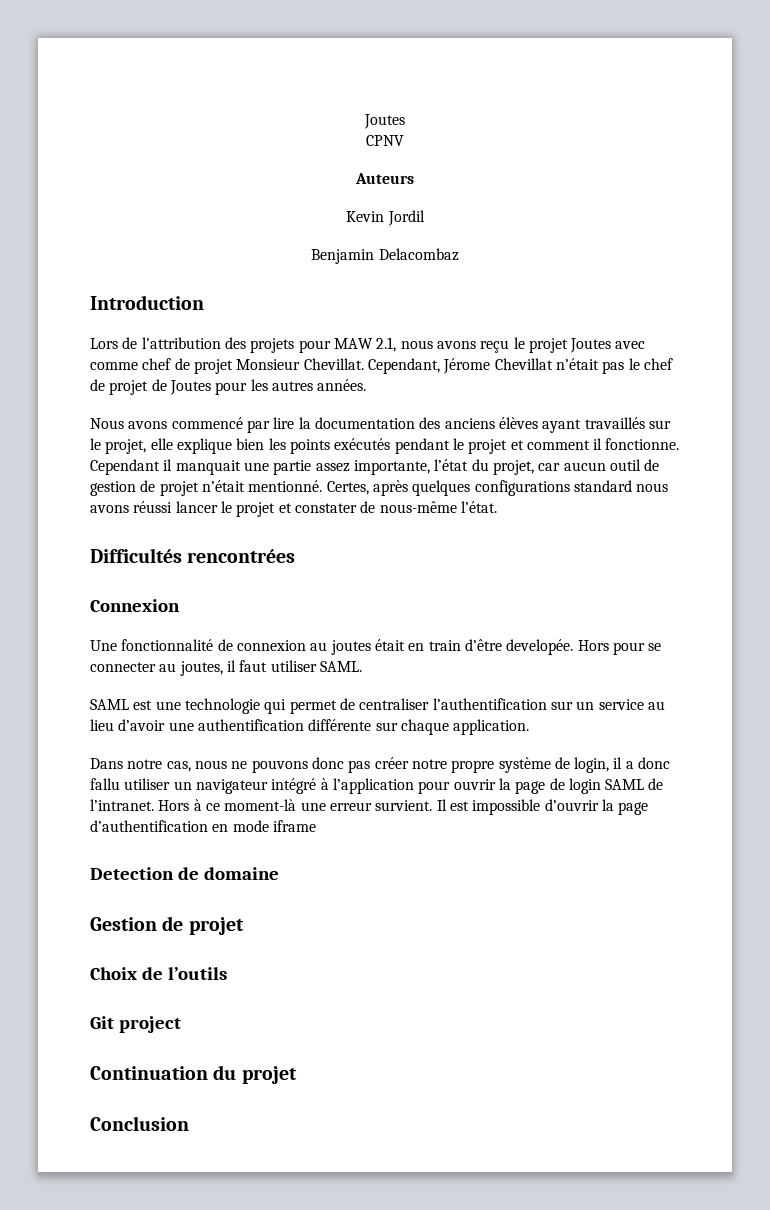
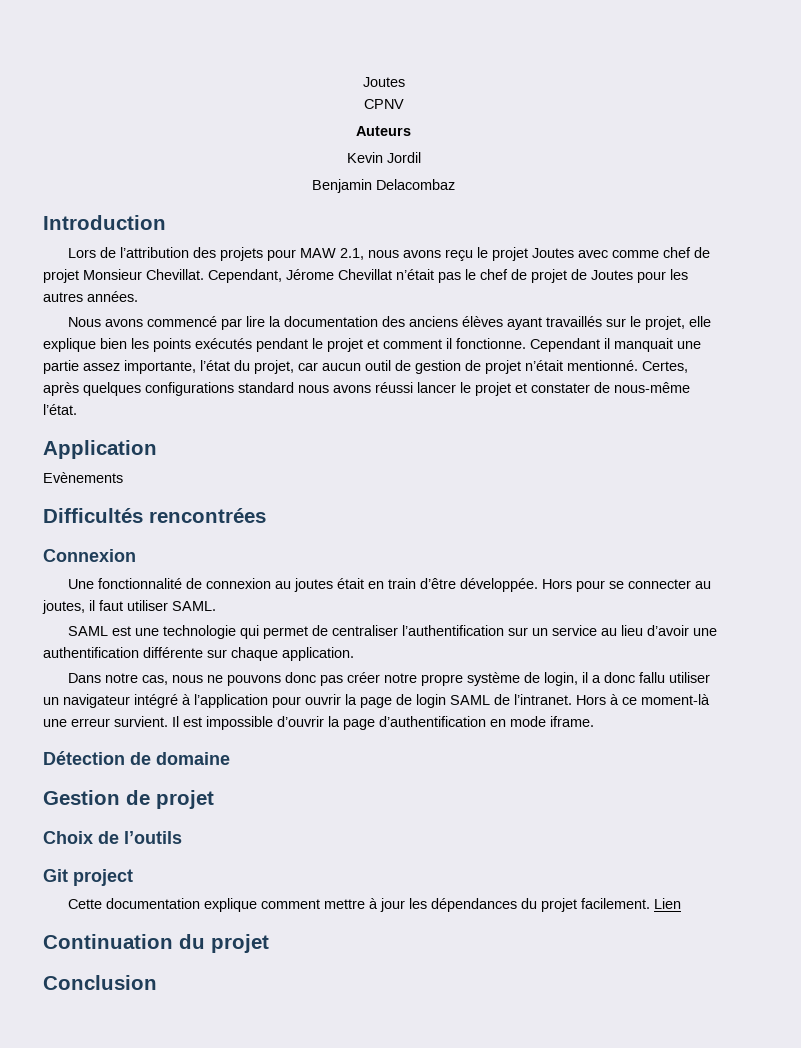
(497, 507) none -> [43,440,157,459] [43,472,123,483] // Application // Evènements
[506,639,574,655] developée. -> [459,578,538,592] développée.
[272,820,316,832] [90,867,174,880] iframe // Detection -> [550,716,594,727] [43,751,125,765] iframe. // Détection
(181, 1024) none -> [67,898,681,912] // Cette documentation explique comment mettre à jour les dépendances du projet facilement. Lien

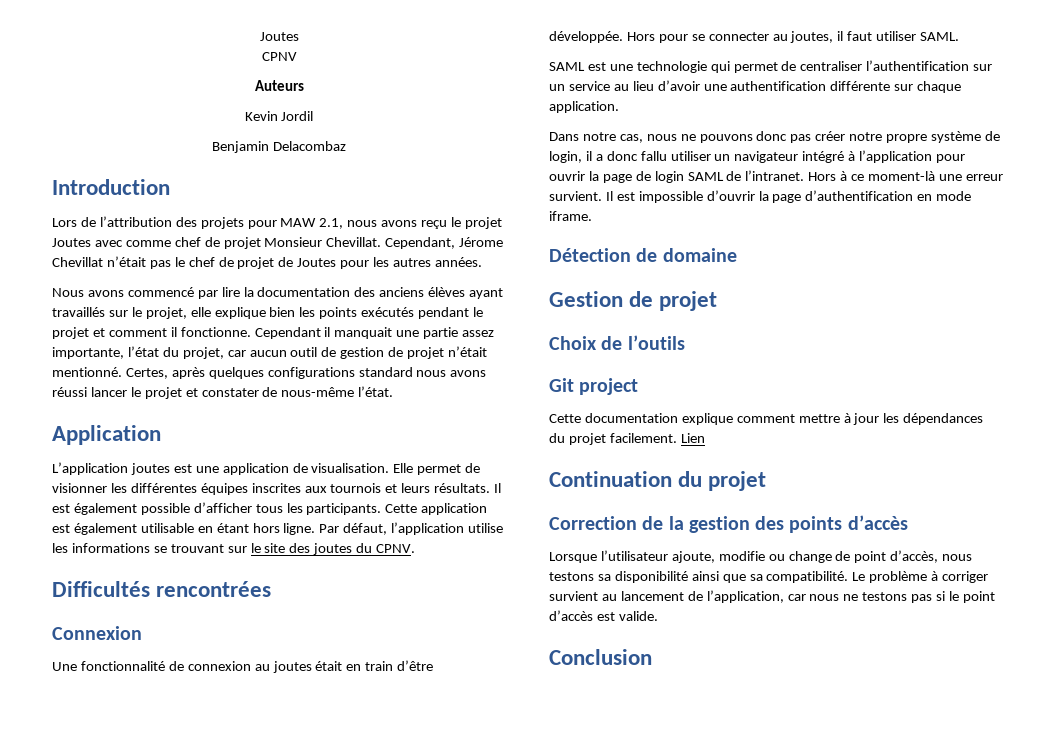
[43,472,123,483] Evènements -> [52,462,481,475] [52,483,502,495] [52,502,488,515] [52,522,504,535] [52,543,416,555] L’application joutes est une application de visualisation. Elle permet de visionner les différentes équipes inscrites aux tournois et leurs résultats. Il est également possible d’afficher tous les participants. Cette application est également utilisable en étant hors ligne. Par défaut, l’application utilise les informations se trouvant sur le site des joutes du CPNV.
(269, 943) none -> [549,515,908,533] [549,550,973,563] [549,571,989,583] [549,590,995,603] [549,610,658,621] // Correction de la gestion des points d’accès // Lorsque l’utilisateur ajoute, modifie ou change de point d’accès, nous testons sa disponibilité ainsi que sa compatibilité. Le problème à corriger survient au lancement de l’application, car nous ne testons pas si le point d’accès est valide.

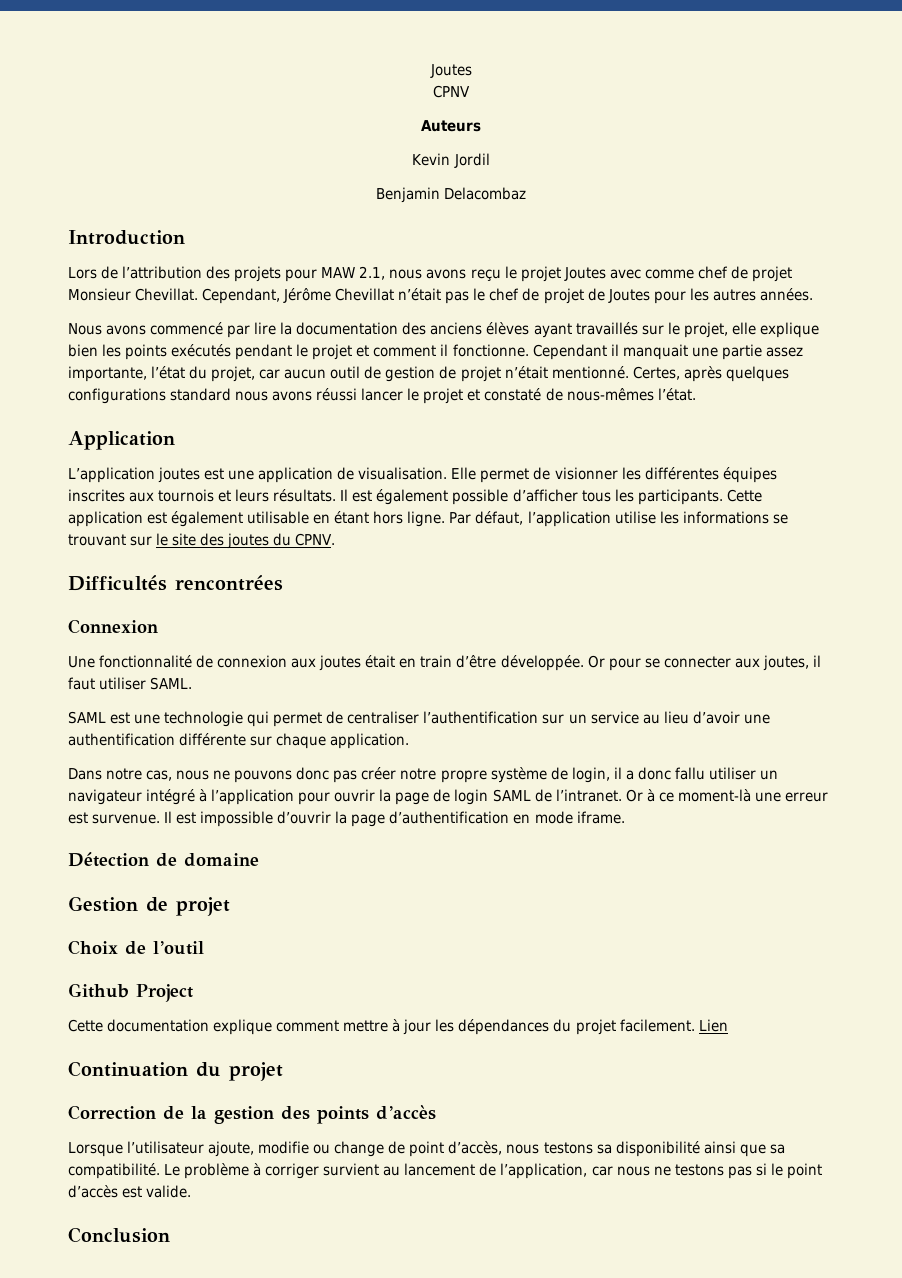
[459,237,504,247] Jérome -> [283,288,332,303] Jérôme
[201,387,355,397] constater de nous-même -> [484,388,654,401] constaté de nous-mêmes
[254,664,270,671] au -> [291,658,317,668] aux
[626,32,655,41] Hors -> [587,655,605,668] Or
[772,34,788,41] au -> [734,658,760,668] aux
[808,172,837,181] Hors -> [625,789,643,802] Or
[549,191,602,201] survient. -> [68,812,161,824] est survenue.
[627,335,685,350] [549,378,639,395] l’outils // Git project -> [153,941,204,955] [68,983,193,1002] l’outil // Github Project

